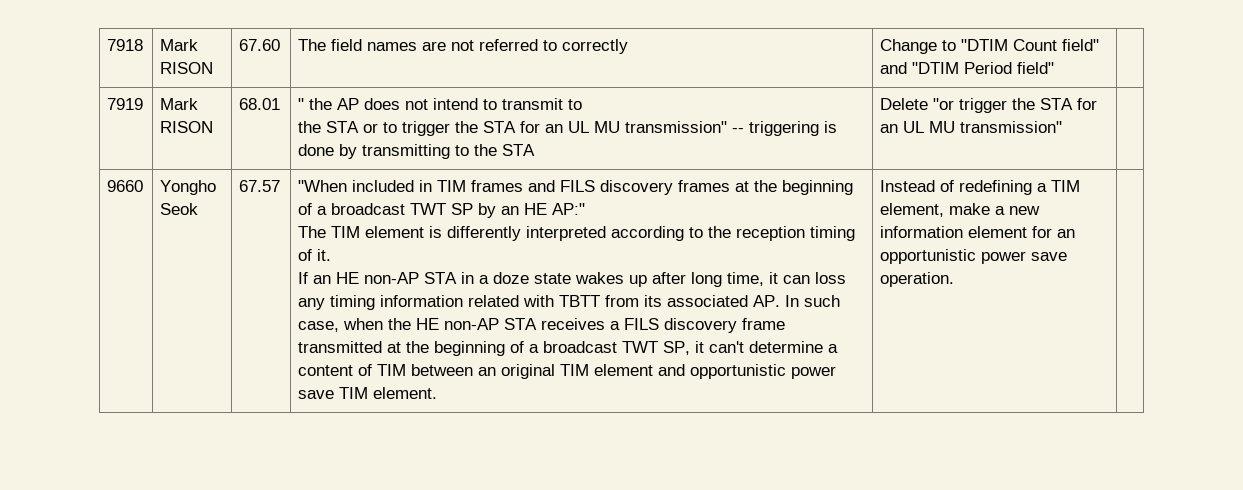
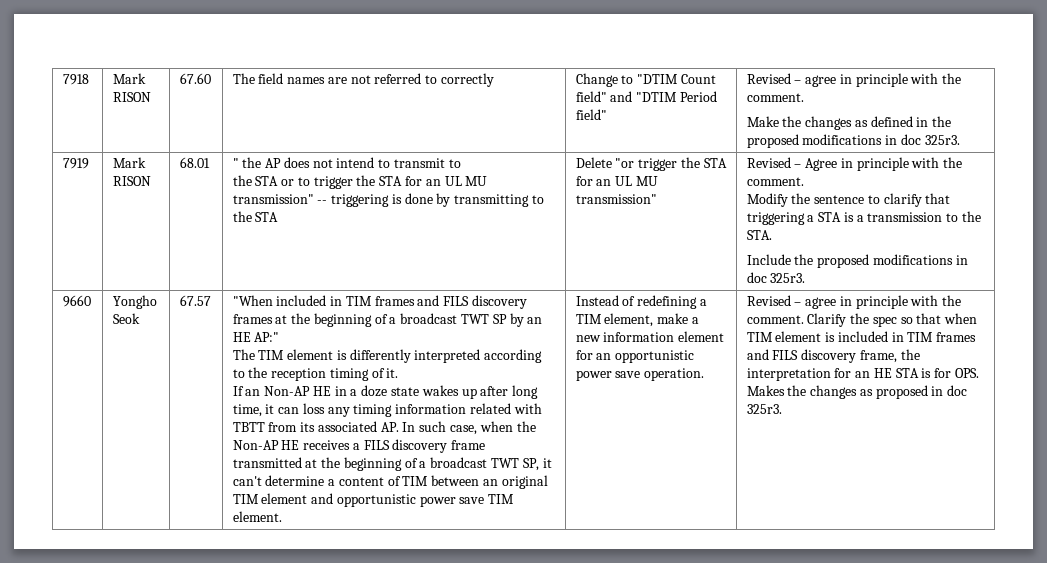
(1055, 68) none -> [746,73,962,87] [746,93,804,102] [746,116,952,130] [746,134,960,148] Revised – agree in principle with the comment. // Make the changes as defined in the proposed modifications in doc 325r3.
(1063, 127) none -> [746,157,963,171] [746,177,804,186] [746,193,951,207] [746,211,981,225] [746,230,772,240] [746,254,968,268] [746,272,806,283] Revised – Agree in principle with the comment. // Modify the sentence to clarify that triggering a STA is a transmission to the STA. // Include the proposed modifications in doc 325r3.
[336,272,458,284] HE non-AP STA -> [264,386,331,396] Non-AP HE
[416,318,538,330] HE non-AP STA -> [232,440,300,450] Non-AP HE
(955, 279) none -> [746,295,962,309] [746,313,978,327] [746,331,977,342] [746,349,920,363] [746,368,979,381] [746,385,968,399] [746,404,782,414] Revised – agree in principle with the comment. Clarify the spec so that when TIM element is included in TIM frames and FILS discovery frame, the interpretation for an HE STA is for OPS. Makes the changes as proposed in doc 325r3.

